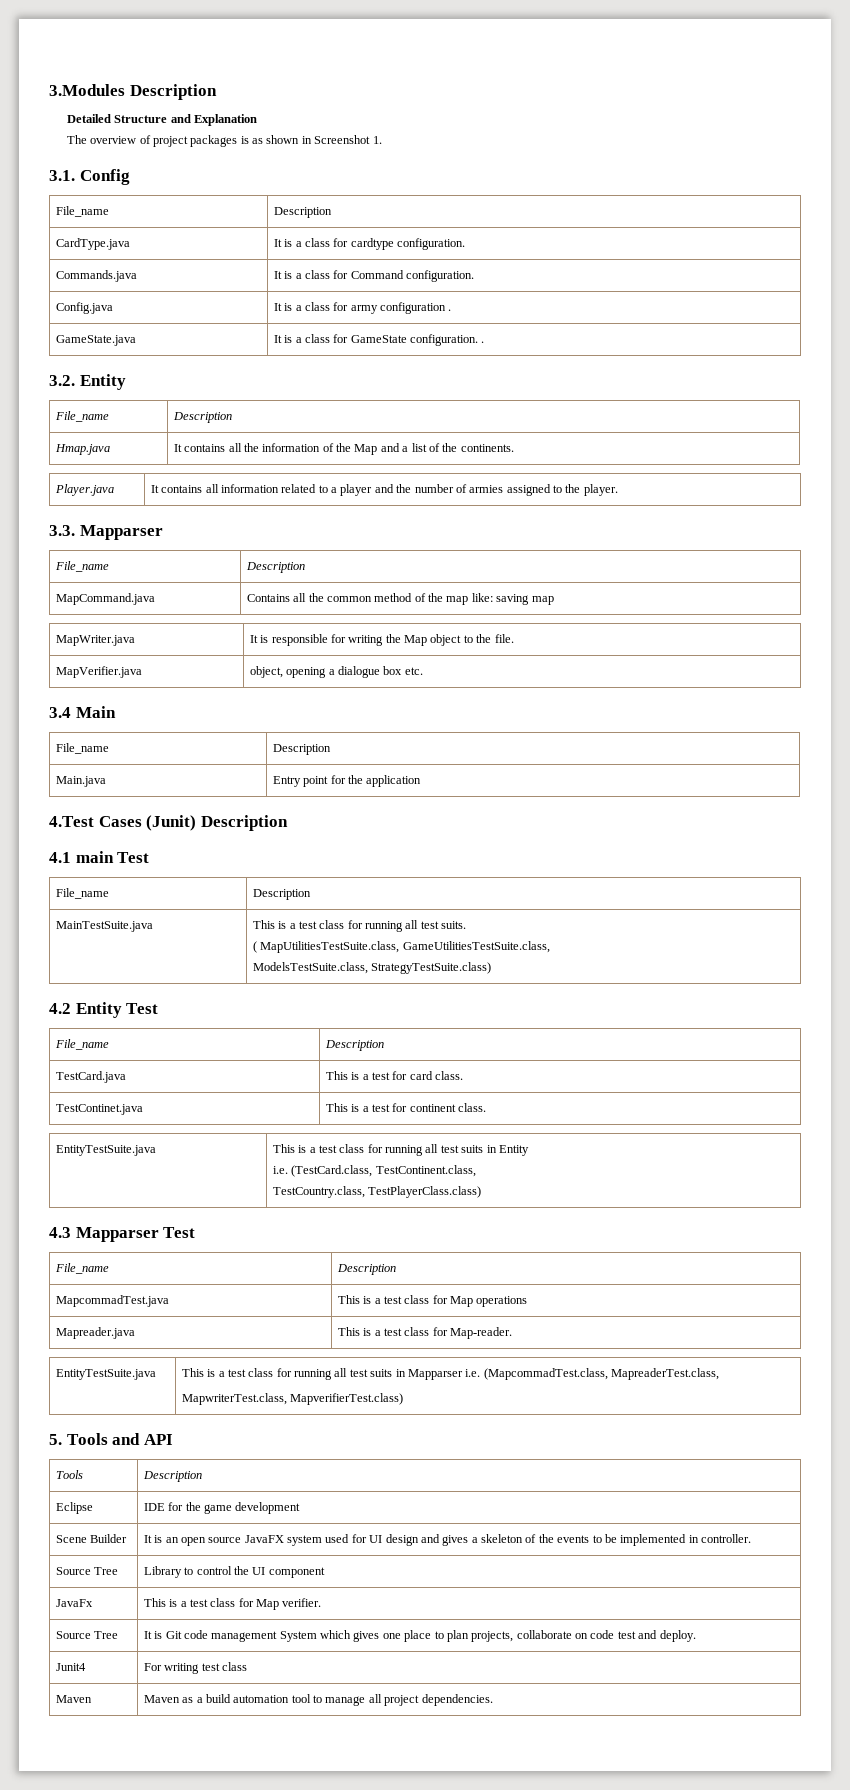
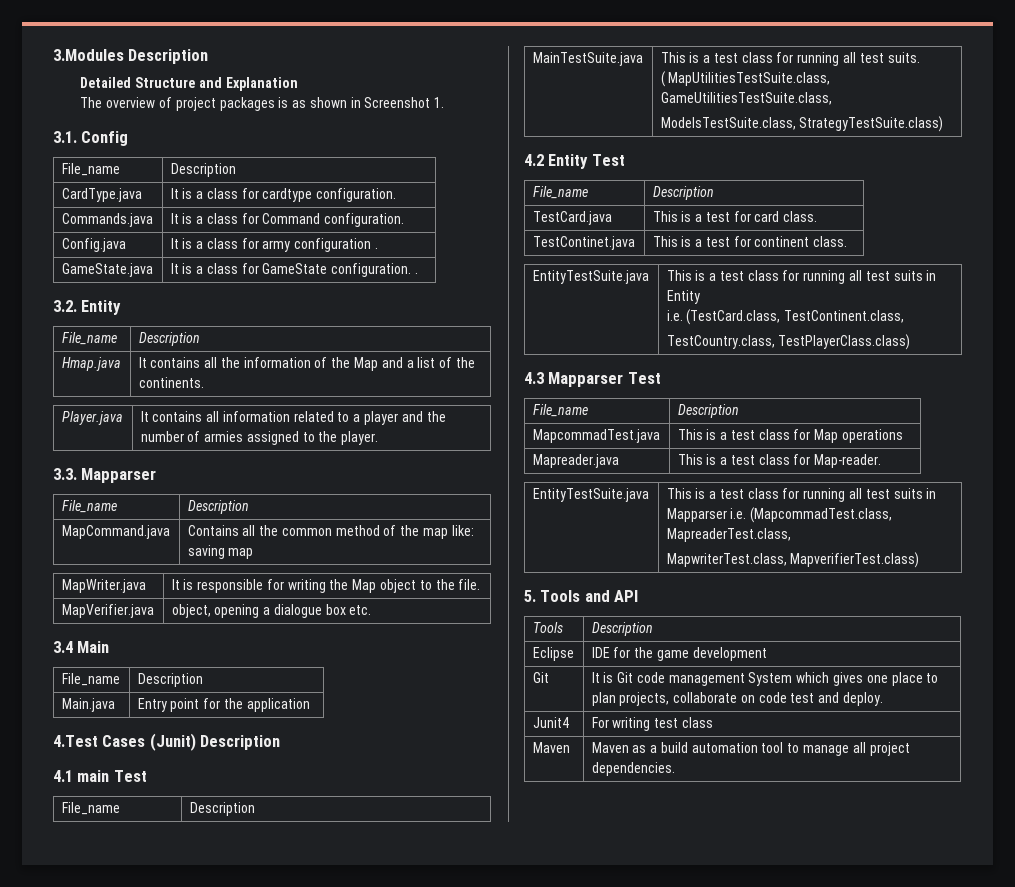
[55,1534,128,1543] [143,1534,752,1546] [55,1567,119,1575] [143,1566,325,1578] [55,1599,93,1607] [143,1598,322,1610] [55,1631,119,1639] Scene Builder | It is an open source JavaFX system used for UI design and gives a skeleton of the events to be implemented in controller. // Source Tree | Library to control the UI component // JavaFx | This is a test class for Map verifier. // Source Tree -> [532,672,549,683] Git

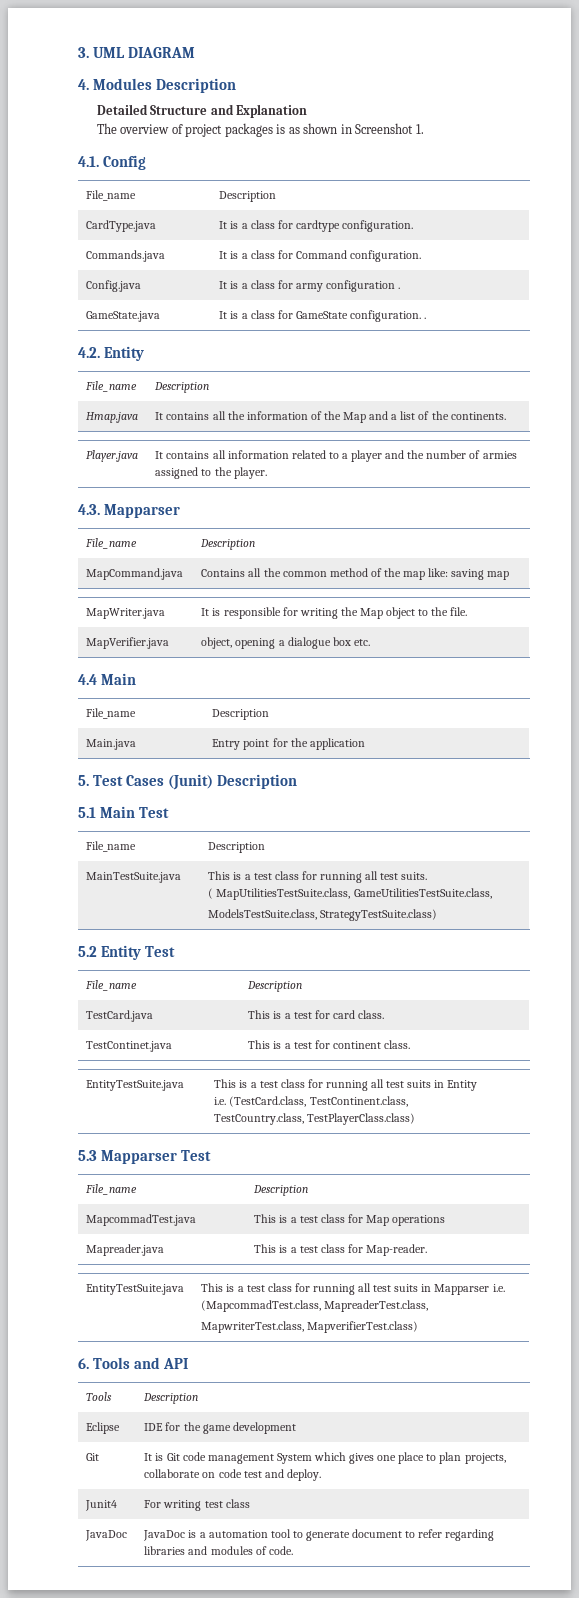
[53,49,124,61] 3.Modules -> [78,47,195,58] [78,78,152,90] 3. UML DIAGRAM // 4. Modules
[53,131,77,143] 3.1. -> [78,156,99,167] 4.1.
[53,300,77,312] 3.2. -> [78,347,100,358] 4.2.
[53,468,77,480] 3.3. -> [78,504,100,515] 4.3.
[53,641,73,653] 3.4 -> [78,674,97,685] 4.4
[53,735,98,747] 4.Test -> [78,775,123,786] 5. Test
[53,770,110,782] 4.1 main -> [78,806,135,818] 5.1 Main
[524,154,544,166] 4.2 -> [78,946,97,957] 5.2
[524,372,544,384] 4.3 -> [78,1150,97,1161] 5.3
[524,590,536,602] 5. -> [78,1358,89,1369] 6.
[532,742,570,753] [591,742,910,756] [591,762,675,776] Maven | Maven as a build automation tool to manage all project dependencies. -> [85,1530,128,1541] [143,1529,495,1541] [144,1546,293,1555] JavaDoc | JavaDoc is a automation tool to generate document to refer regarding libraries and modules of code.

